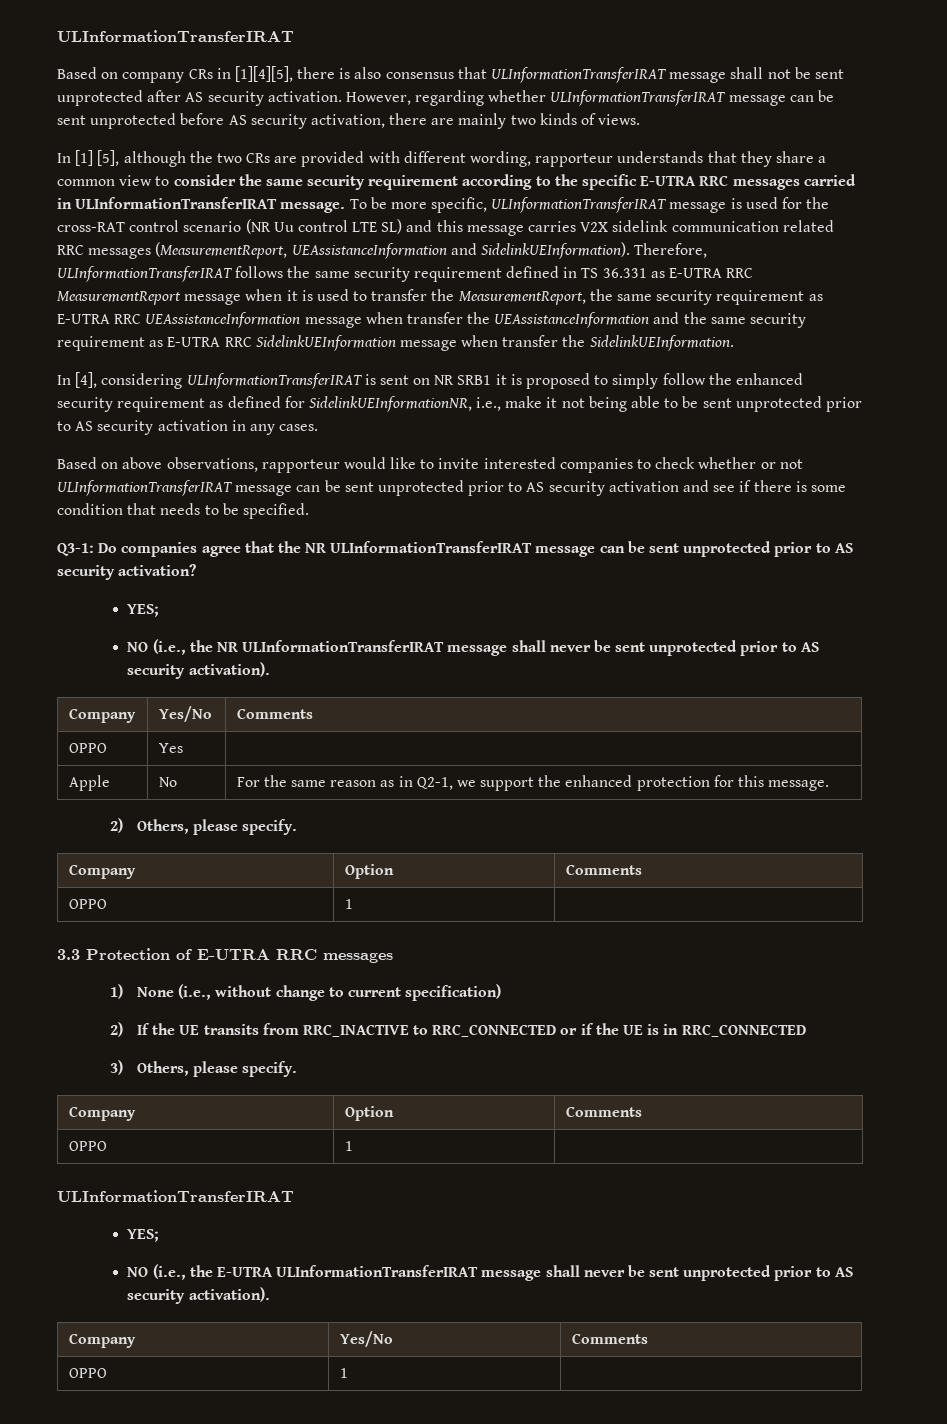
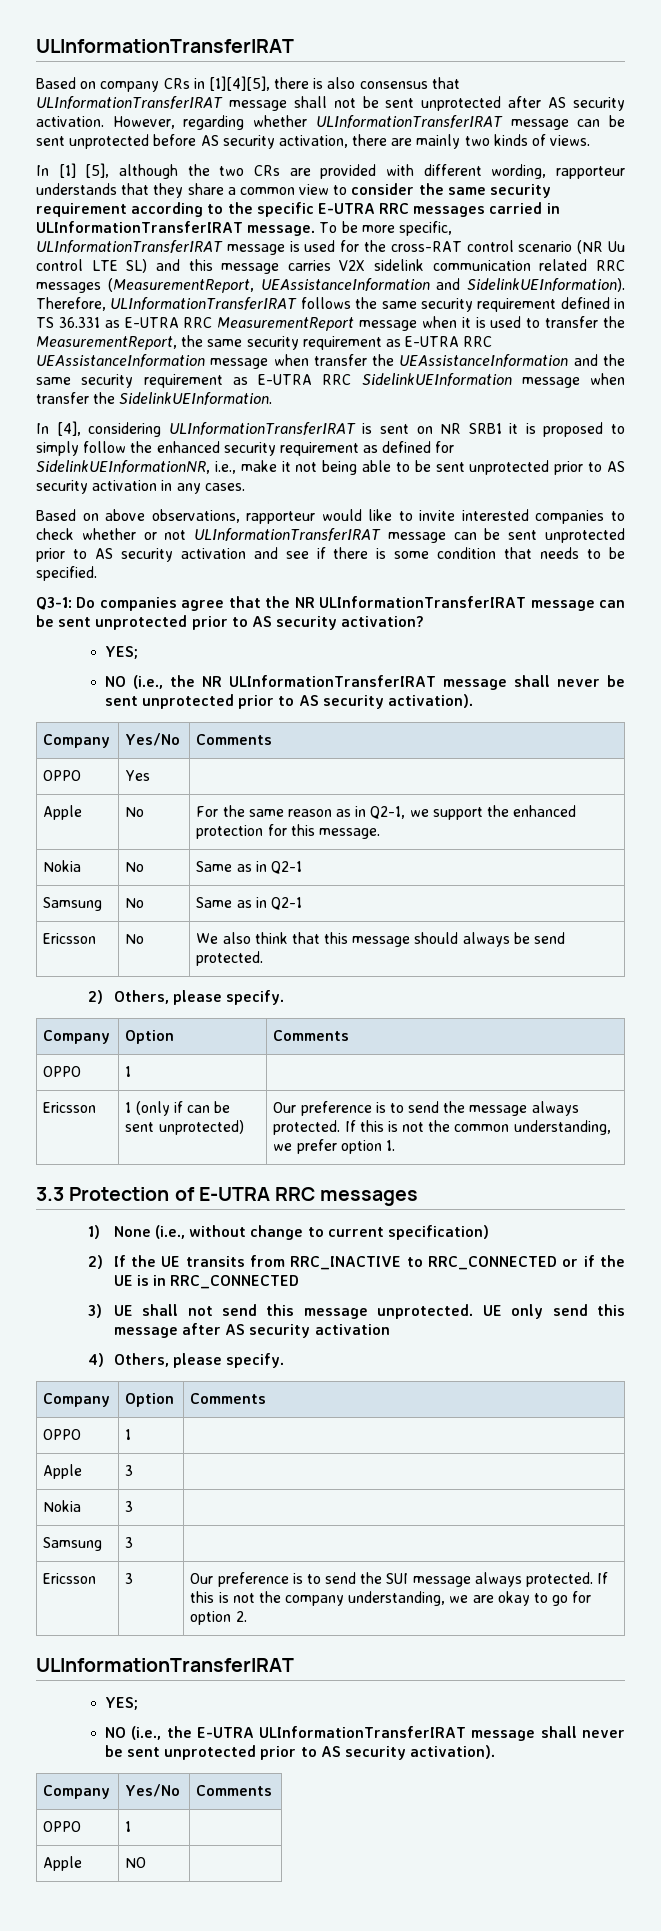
(830, 785) none -> [43,860,82,872] [125,862,145,872] [196,861,302,874] [43,897,103,911] [125,898,145,908] [196,897,302,910] [43,933,97,944] [125,934,145,944] [196,932,566,947] [196,951,264,966] // Nokia | No | Same as in Q2-1 // Samsung | No | Same as in Q2-1 // Ericsson | No | We also think that this message should always be send protected.
(353, 904) none -> [43,1102,97,1113] [125,1101,231,1116] [125,1120,244,1135] [273,1101,579,1116] [273,1120,611,1135] [273,1139,395,1154] // Ericsson | 1 (only if can be sent unprotected) | Our preference is to send the message always protected. If this is not the common understanding, we prefer option 1.
[136,1061,298,1077] [68,1106,136,1121] [344,1106,394,1121] [565,1106,642,1117] [68,1141,107,1151] [344,1141,353,1151] Others, please specify. // Company | Option | Comments // OPPO | 1 | -> [113,1304,625,1319] [113,1323,390,1338] [87,1353,285,1368] [43,1393,111,1407] [125,1393,175,1407] [190,1393,267,1404] [43,1429,82,1440] [125,1429,132,1440] [43,1464,83,1479] [125,1465,134,1476] [43,1500,82,1512] [125,1501,134,1512] [43,1537,103,1551] [125,1537,134,1548] [43,1573,97,1584] [125,1573,134,1584] [190,1572,609,1587] [190,1591,592,1606] [190,1611,247,1625] UE shall not send this message unprotected. UE only send this message after AS security activation // 4) Others, please specify. // Company | Option | Comments // OPPO | 1 | // Apple | 3 | // Nokia | 3 | // Samsung | 3 | // Ericsson | 3 | Our preference is to send the SUI message always protected. If this is not the company understanding, we are okay to go for option 2.
(348, 1373) none -> [43,1856,83,1871] [125,1857,147,1868] // Apple | NO |

